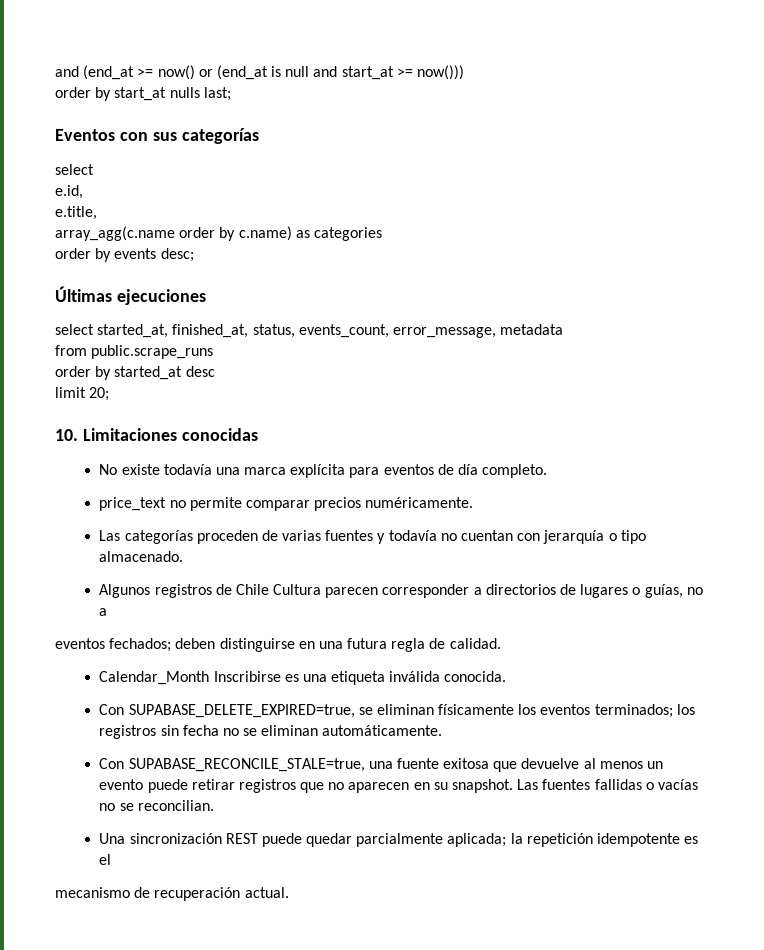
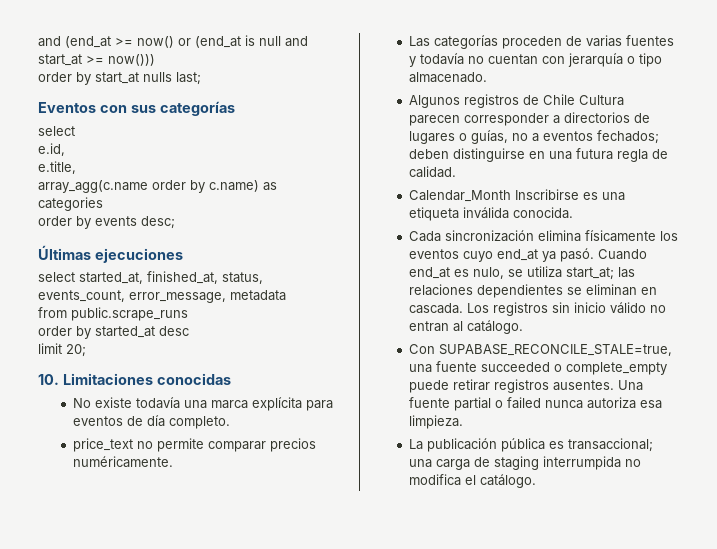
(108, 612) // -> (540, 137) none
[99,704,695,718] [99,725,443,739] [99,758,664,772] [99,779,698,793] [99,800,214,811] [99,833,699,847] [99,854,112,865] [55,887,289,901] Con SUPABASE_DELETE_EXPIRED=true, se eliminan físicamente los eventos terminados; los registros sin fecha no se eliminan automáticamente. // Con SUPABASE_RECONCILE_STALE=true, una fuente exitosa que devuelve al menos un evento puede retirar registros que no aparecen en su snapshot. Las fuentes fallidas o vacías no se reconcilian. // Una sincronización REST puede quedar parcialmente aplicada; la repetición idempotente es el // mecanismo de recuperación actual. -> [409,230,679,242] [409,248,648,262] [409,266,636,280] [409,284,658,298] [409,302,667,316] [409,320,524,334] [409,344,673,356] [409,361,668,375] [409,379,644,393] [409,397,663,411] [409,415,464,429] [409,438,654,452] [409,456,642,470] [409,474,537,488] Cada sincronización elimina físicamente los eventos cuyo end_at ya pasó. Cuando end_at es nulo, se utiliza start_at; las relaciones dependientes se eliminan en cascada. Los registros sin inicio válido no entran al catálogo. // Con SUPABASE_RECONCILE_STALE=true, una fuente succeeded o complete_empty puede retirar registros ausentes. Una fuente partial o failed nunca autoriza esa limpieza. // La publicación pública es transaccional; una carga de staging interrumpida no modifica el catálogo.

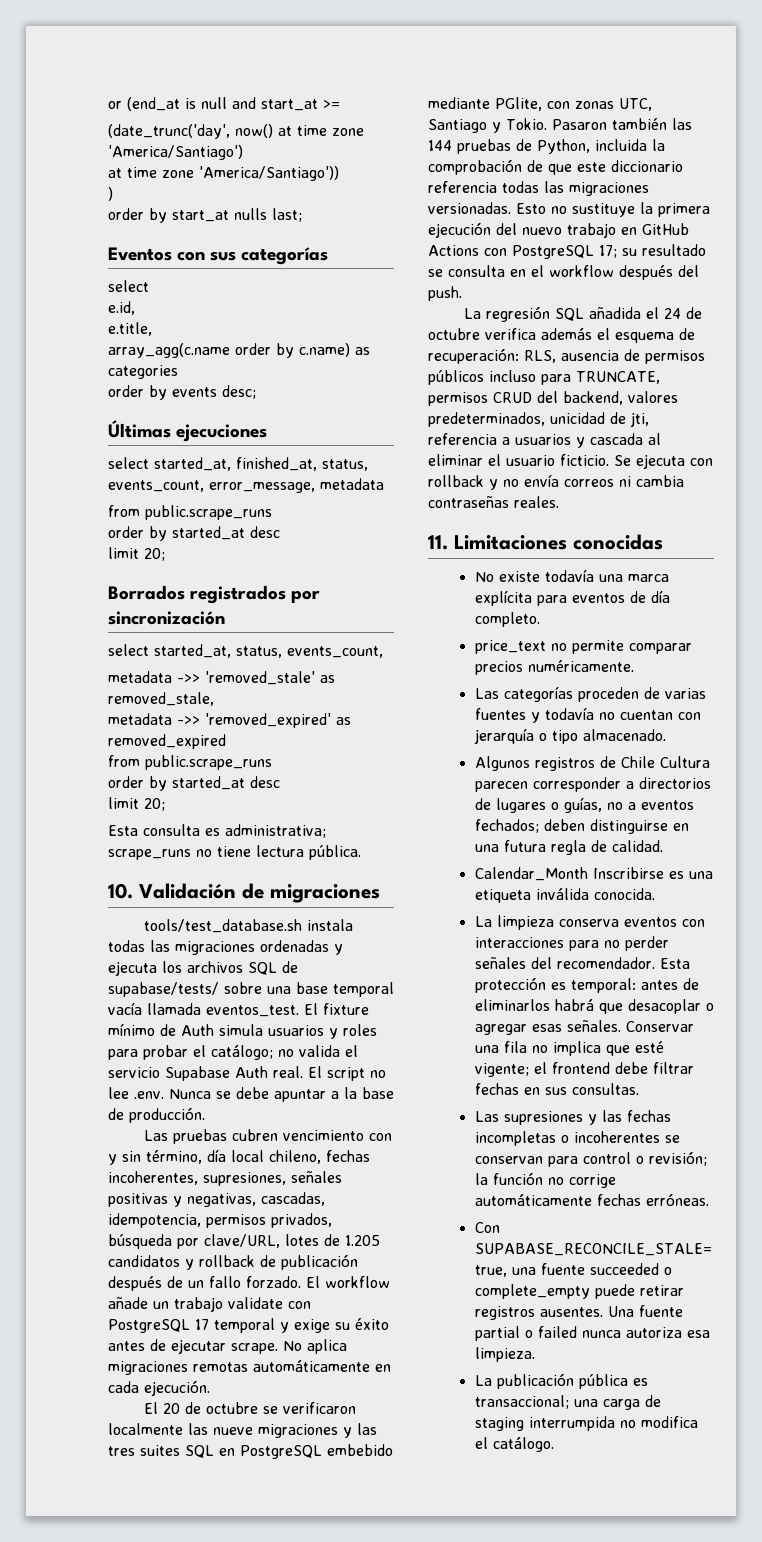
[38,36,174,48] and (end_at >= now() -> (108, 105) none
[108,54,155,66] now())) -> [108,124,364,139] [108,145,243,160] [108,166,339,181] [108,187,113,201] // (date_trunc('day', now() at time zone 'America/Santiago') // at time zone 'America/Santiago')) // )
[38,374,59,385] 10. -> [108,585,321,604] [108,611,225,625] [108,644,383,658] [108,671,335,685] [108,692,214,706] [108,713,351,728] [108,734,226,749] [108,755,272,770] [108,776,280,791] [108,797,165,811] [108,824,326,838] [108,845,361,860] [108,883,380,903] [144,919,354,933] [108,940,343,955] [108,961,298,976] [108,982,394,997] [108,1002,369,1017] [108,1023,377,1039] [108,1045,358,1060] [108,1066,386,1081] [108,1087,394,1102] [108,1107,205,1123] [144,1129,393,1144] [108,1149,370,1165] [108,1171,342,1186] [108,1192,325,1207] [108,1213,332,1228] [108,1234,380,1249] [108,1254,358,1270] [108,1276,390,1291] [108,1297,311,1312] [108,1318,389,1333] [108,1339,347,1354] [108,1360,391,1375] [108,1380,210,1396] [144,1402,357,1414] [108,1423,377,1438] [108,1444,393,1459] [428,97,652,111] [428,118,692,133] [428,139,665,154] [428,159,683,175] [428,181,649,196] [428,202,710,217] [428,222,689,238] [428,244,706,259] [428,265,699,280] [428,286,462,301] [464,306,703,322] [428,328,695,343] [428,348,705,364] [428,370,660,385] [428,391,678,406] [428,412,649,427] [428,433,661,448] [428,454,713,469] [428,474,684,490] [428,496,559,508] [428,535,448,550] Borrados registrados por sincronización // select started_at, status, events_count, // metadata ->> 'removed_stale' as removed_stale, // metadata ->> 'removed_expired' as removed_expired // from public.scrape_runs // order by started_at desc // limit 20; // Esta consulta es administrativa; scrape_runs no tiene lectura pública. // 10. Validación de migraciones // tools/test_database.sh instala todas las migraciones ordenadas y ejecuta los archivos SQL de supabase/tests/ sobre una base temporal vacía llamada eventos_test. El fixture mínimo de Auth simula usuarios y roles para probar el catálogo; no valida el servicio Supabase Auth real. El script no lee .env. Nunca se debe apuntar a la base de producción. // Las pruebas cubren vencimiento con y sin término, día local chileno, fechas incoherentes, supresiones, señales positivas y negativas, cascadas, idempotencia, permisos privados, búsqueda por clave/URL, lotes de 1.205 candidatos y rollback de publicación después de un fallo forzado. El workflow añade un trabajo validate con PostgreSQL 17 temporal y exige su éxito antes de ejecutar scrape. No aplica migraciones remotas automáticamente en cada ejecución. // El 20 de octubre se verificaron localmente las nueve migraciones y las tres suites SQL en PostgreSQL embebido mediante PGlite, con zonas UTC, Santiago y Tokio. Pasaron también las 144 pruebas de Python, incluida la comprobación de que este diccionario referencia todas las migraciones versionadas. Esto no sustituye la primera ejecución del nuevo trabajo en GitHub Actions con PostgreSQL 17; su resultado se consulta en el workflow después del push. // La regresión SQL añadida el 24 de octubre verifica además el esquema de recuperación: RLS, ausencia de permisos públicos incluso para TRUNCATE, permisos CRUD del backend, valores predeterminados, unicidad de jti, referencia a usuarios y cascada al eliminar el usuario ficticio. Se ejecuta con rollback y no envía correos ni cambia contraseñas reales. // 11.
[409,230,679,242] [409,248,648,262] [409,266,636,280] [409,284,658,298] [409,302,667,316] [409,320,524,334] Cada sincronización elimina físicamente los eventos cuyo end_at ya pasó. Cuando end_at es nulo, se utiliza start_at; las relaciones dependientes se eliminan en cascada. Los registros sin inicio válido no entran al catálogo. -> [474,915,705,930] [474,936,669,951] [474,957,690,969] [474,977,699,993] [474,999,714,1014] [474,1020,694,1035] [474,1041,664,1056] [474,1062,694,1077] [474,1083,639,1095] [474,1110,671,1125] [474,1131,680,1146] [474,1151,707,1167] [474,1172,616,1188] [474,1193,709,1206] La limpieza conserva eventos con interacciones para no perder señales del recomendador. Esta protección es temporal: antes de eliminarlos habrá que desacoplar o agregar esas señales. Conservar una fila no implica que esté vigente; el frontend debe filtrar fechas en sus consultas. // Las supresiones y las fechas incompletas o incoherentes se conservan para control o revisión; la función no corrige automáticamente fechas erróneas.

